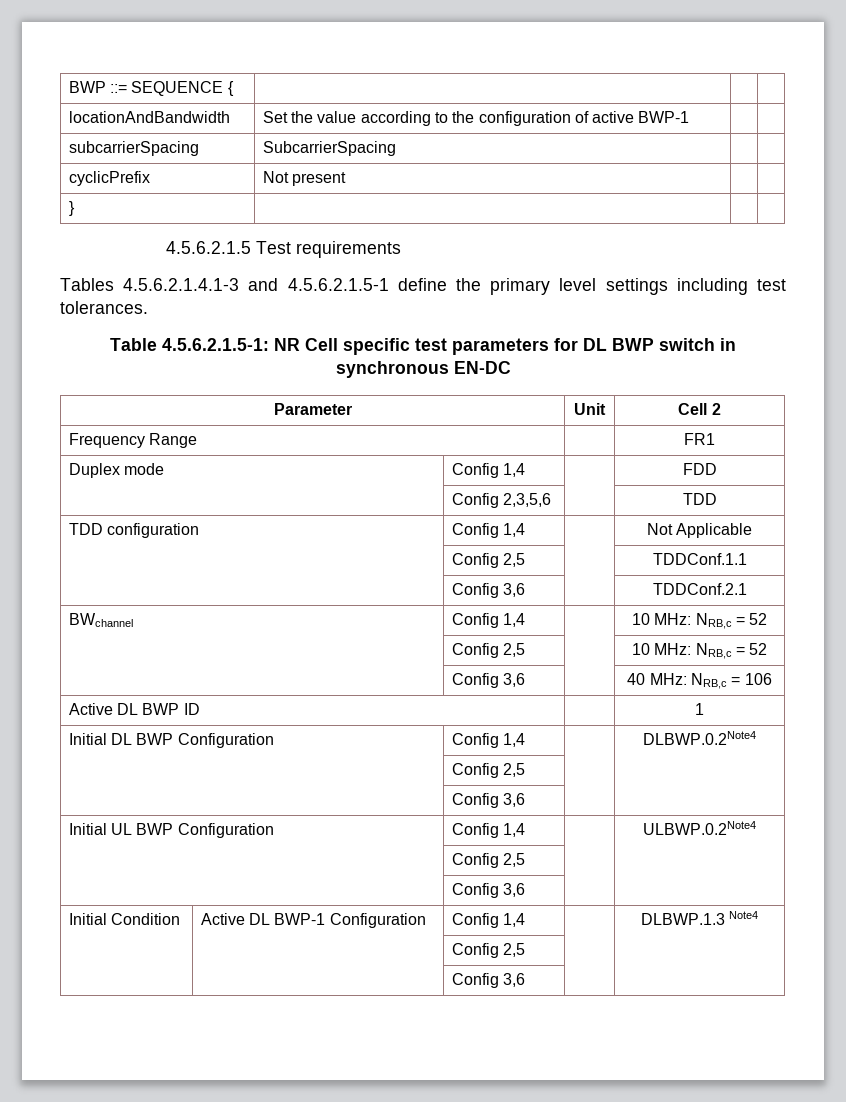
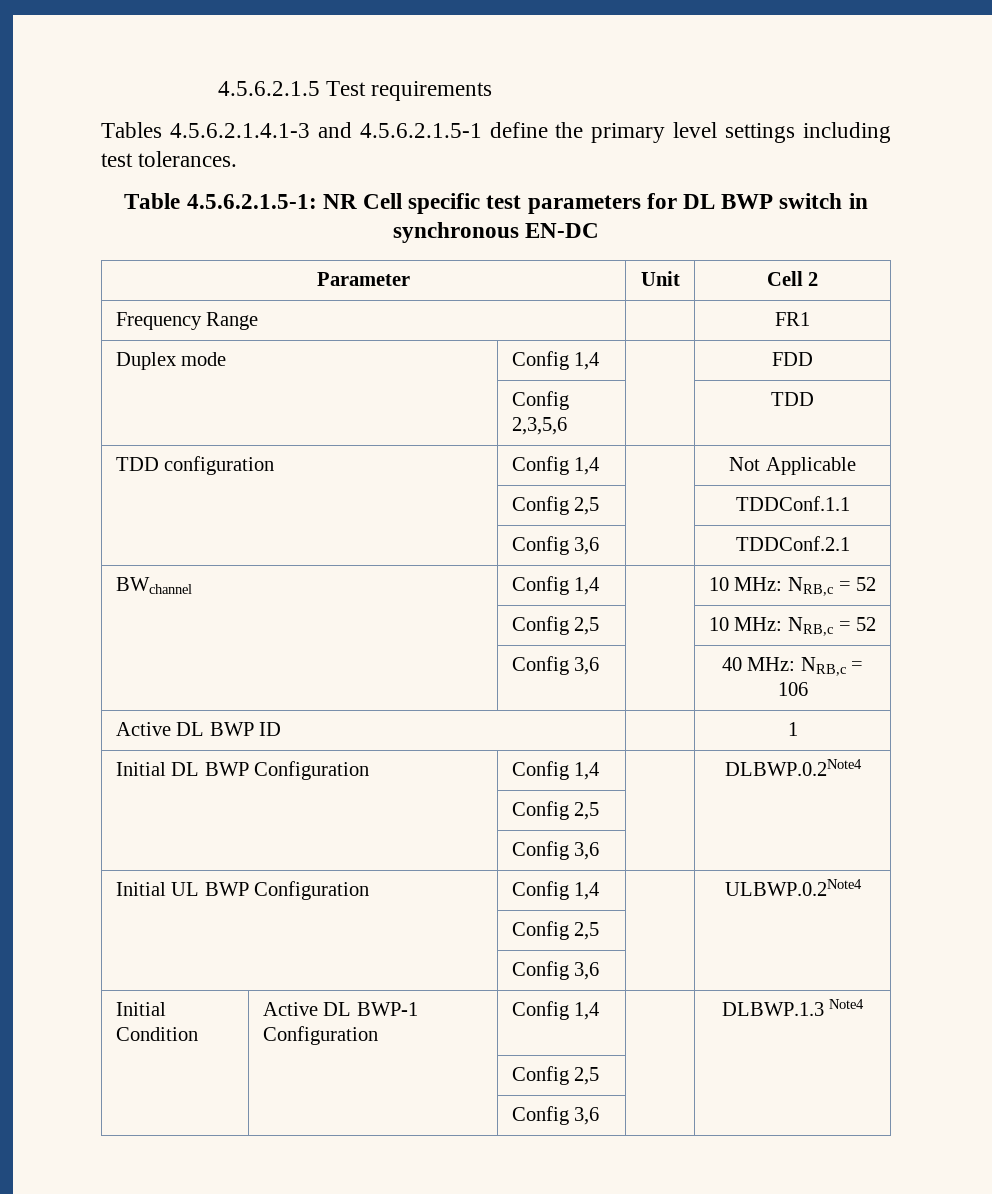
[68,81,234,96] [68,111,230,123] [262,111,690,126] [68,141,199,156] [262,141,396,156] [68,171,150,186] [262,171,346,186] [68,201,75,216] BWP ::= SEQUENCE { | | | // locationAndBandwidth | Set the value according to the configuration of active BWP-1 | | // subcarrierSpacing | SubcarrierSpacing | | // cyclicPrefix | Not present | | // } | | | // -> (218, 88) none

